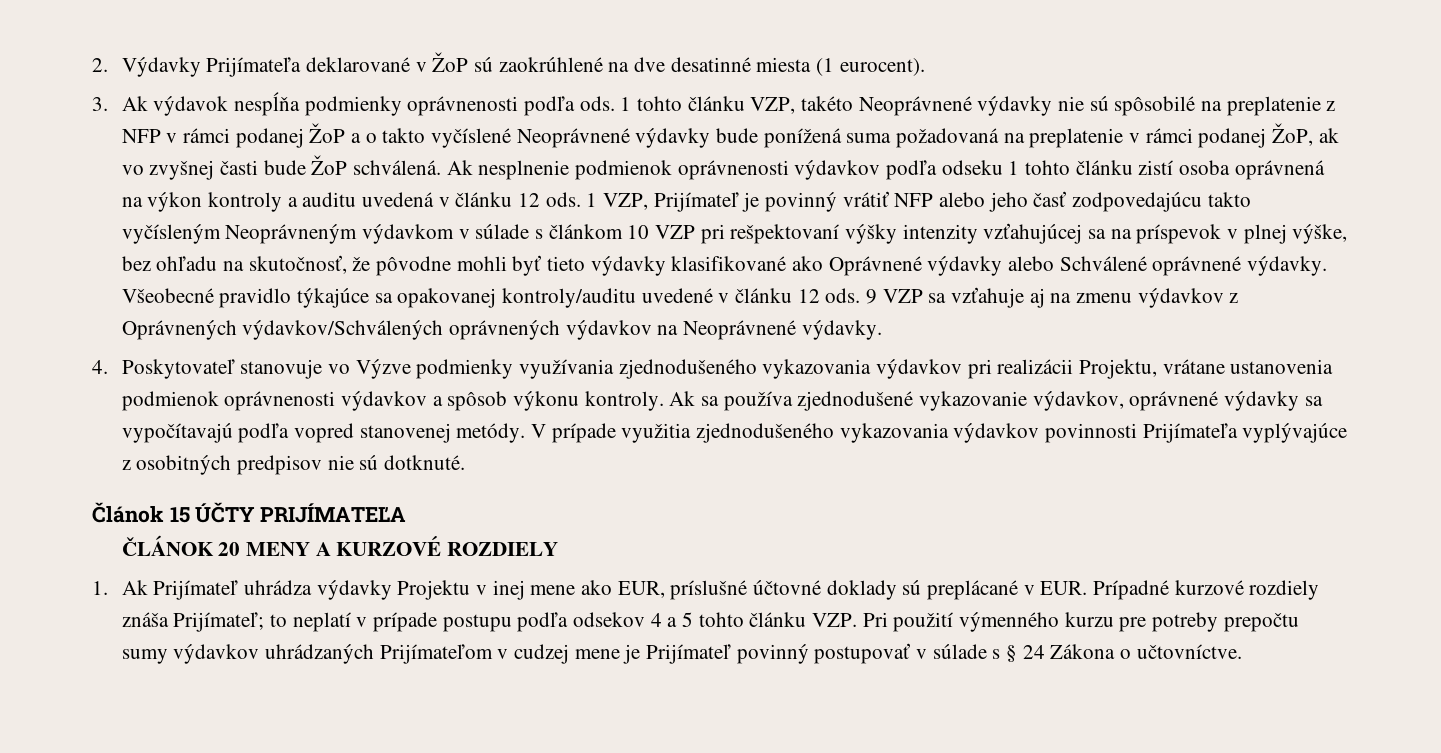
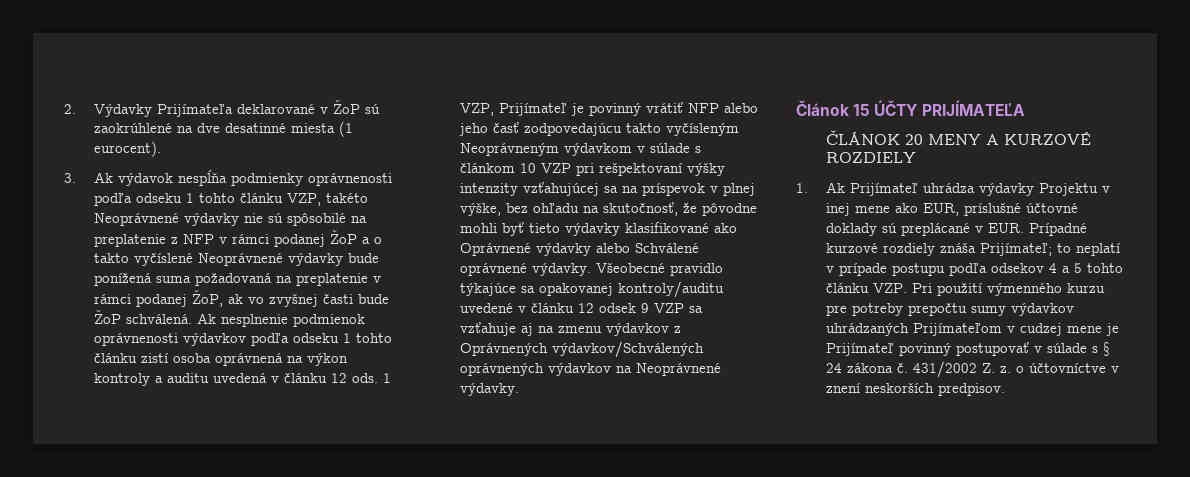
[579,96,615,111] ods. -> [135,193,182,203] odseku
[825,288,861,303] ods. -> [598,303,636,313] odsek
[92,359,1334,379] [121,391,1323,411] [121,423,1348,443] [121,455,466,475] // 4. Poskytovateľ stanovuje vo Výzve podmienky využívania zjednodušeného vykazovania výdavkov pri realizácii Projektu, vrátane ustanovenia podmienok oprávnenosti výdavkov a spôsob výkonu kontroly. Ak sa používa zjednodušené vykazovanie výdavkov, oprávnené výdavky sa vypočítavajú podľa vopred stanovenej metódy. V prípade využitia zjednodušeného vykazovania výdavkov povinnosti Prijímateľa vyplývajúce z osobitných predpisov nie sú dotknuté. -> (519, 389) none
[1050,644,1242,659] Zákona o učtovníctve. -> [846,361,1119,378] [825,383,1005,396] zákona č. 431/2002 Z. z. o účtovníctve v znení neskorších predpisov.

